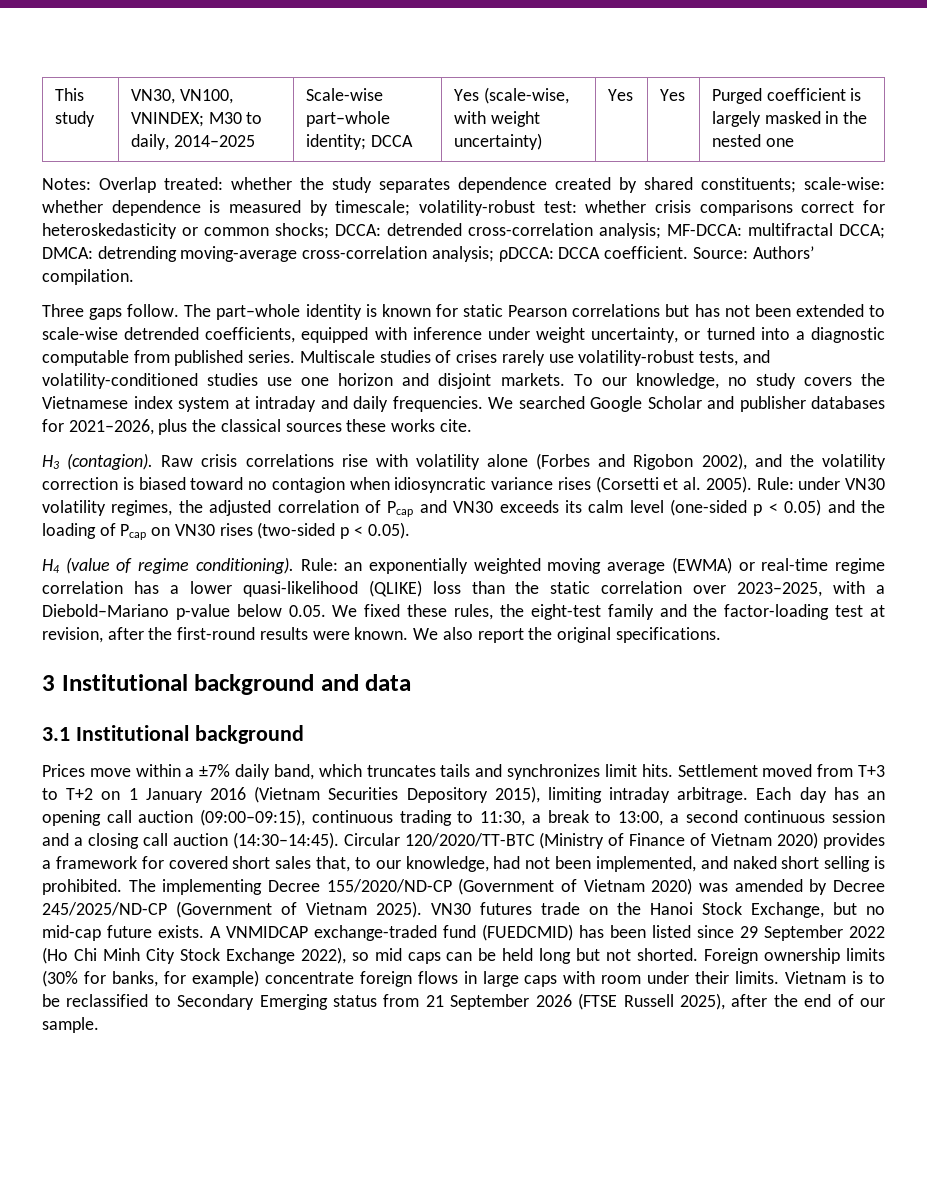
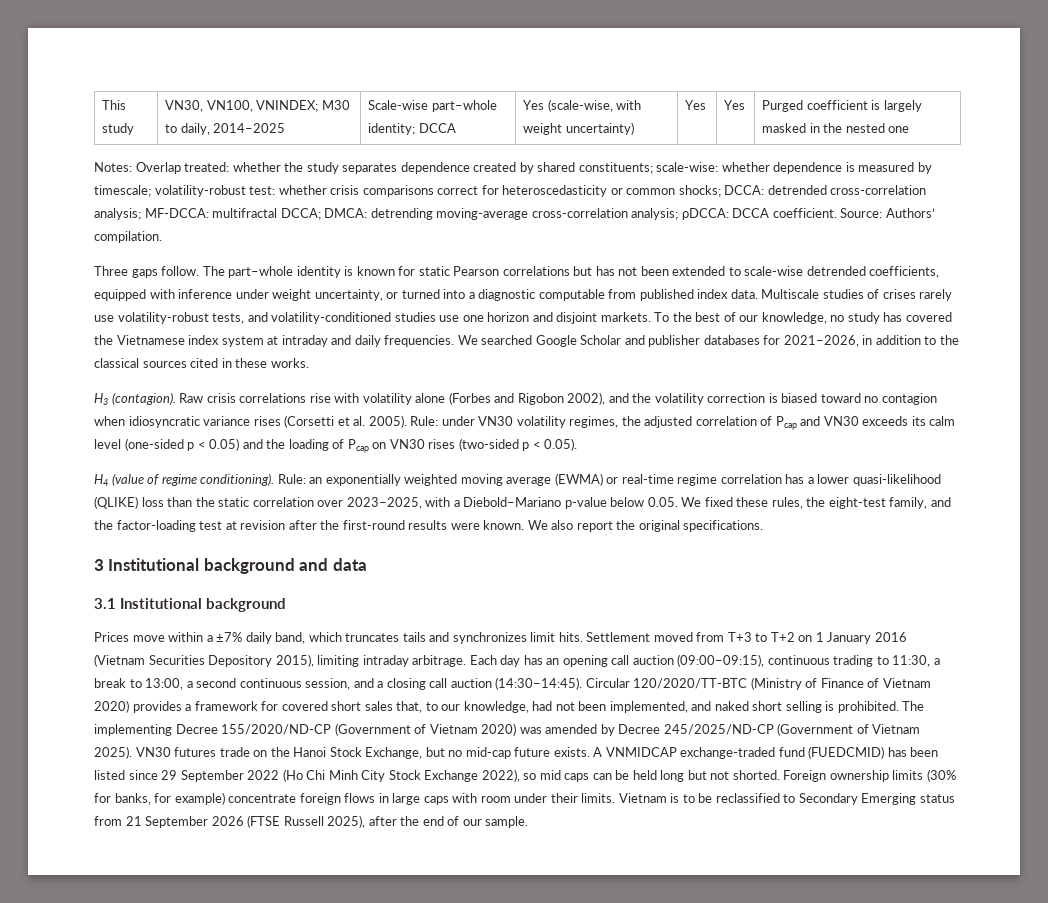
[42,223,177,239] heteroskedasticity -> [502,185,608,197] heteroscedasticity
[248,350,296,363] series. -> [697,289,758,299] index data.
(593, 380) none -> [672,312,736,322] the best of
[803,377,852,386] covers -> [883,312,952,322] has covered
[158,419,472,435] plus the classical sources these works cite. -> [862,335,959,345] [94,358,309,368] in addition to the classical sources cited in these works.
[607,604,654,620] family -> [889,497,928,509] family,
[42,627,103,643] revision, -> [240,520,286,530] revision
[832,810,886,823] session -> [305,678,351,690] session,

